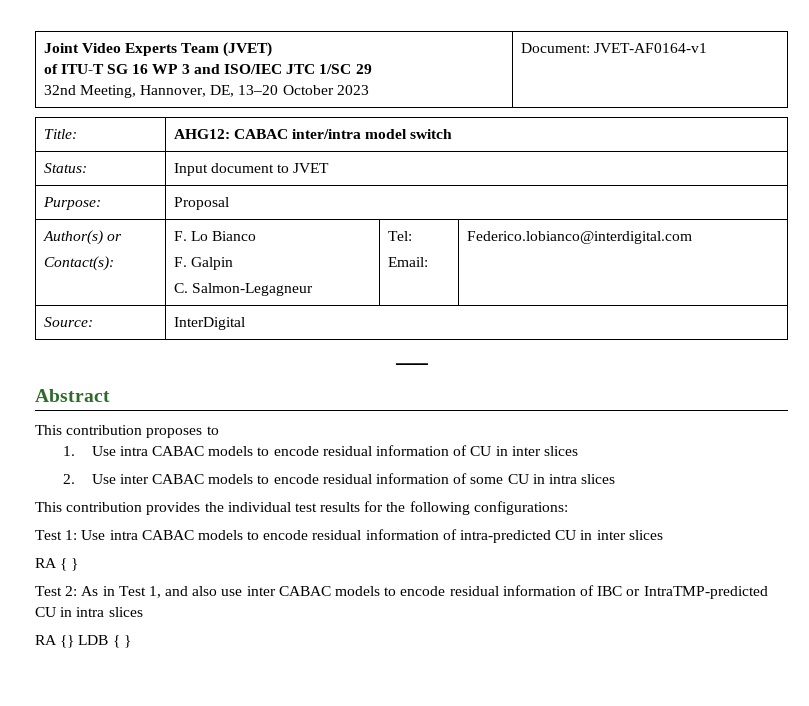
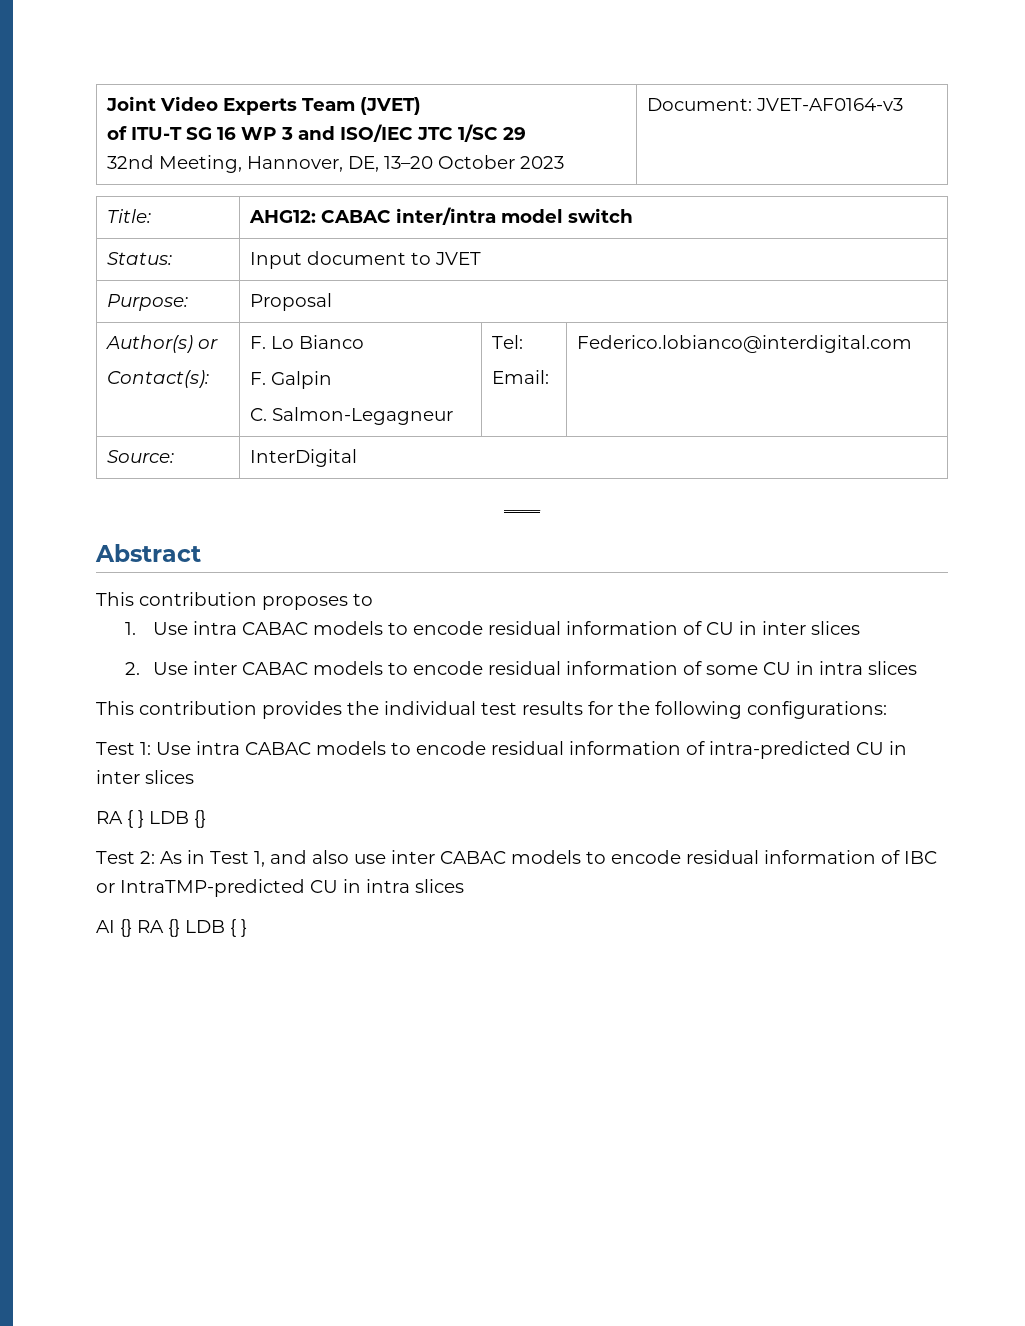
[593,43,707,53] JVET-AF0164-v1 -> [756,98,904,111] JVET-AF0164-v3
(79, 564) none -> [149,810,206,828] LDB {}
(143, 612) none -> [96,919,132,937] AI {}

